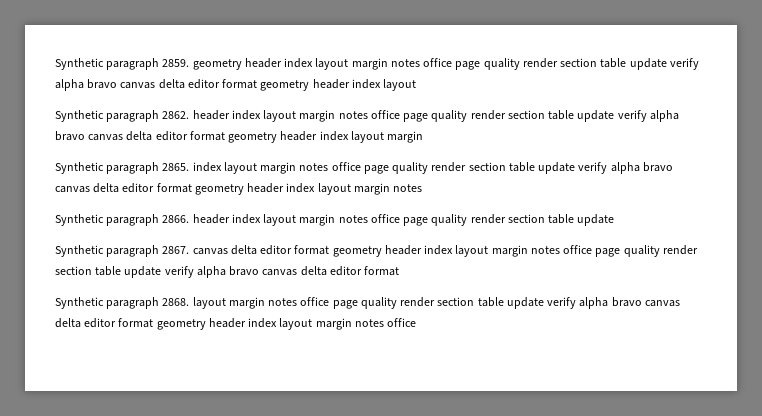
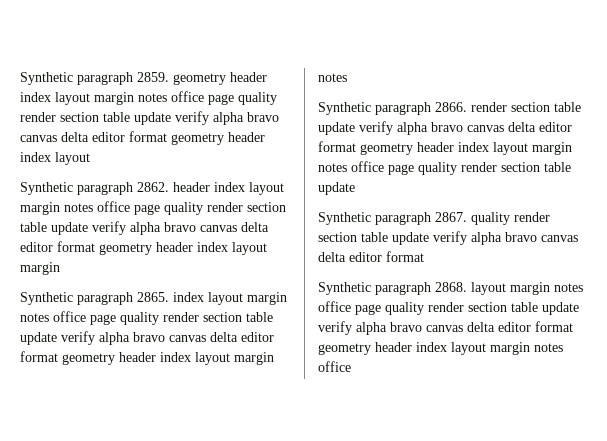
(190, 219) none -> [471,102,581,112] [318,121,572,135] [318,141,413,155] render section table update verify alpha bravo canvas delta editor format geometry
[192,245,621,257] canvas delta editor format geometry header index layout margin notes office page -> (467, 217) none

